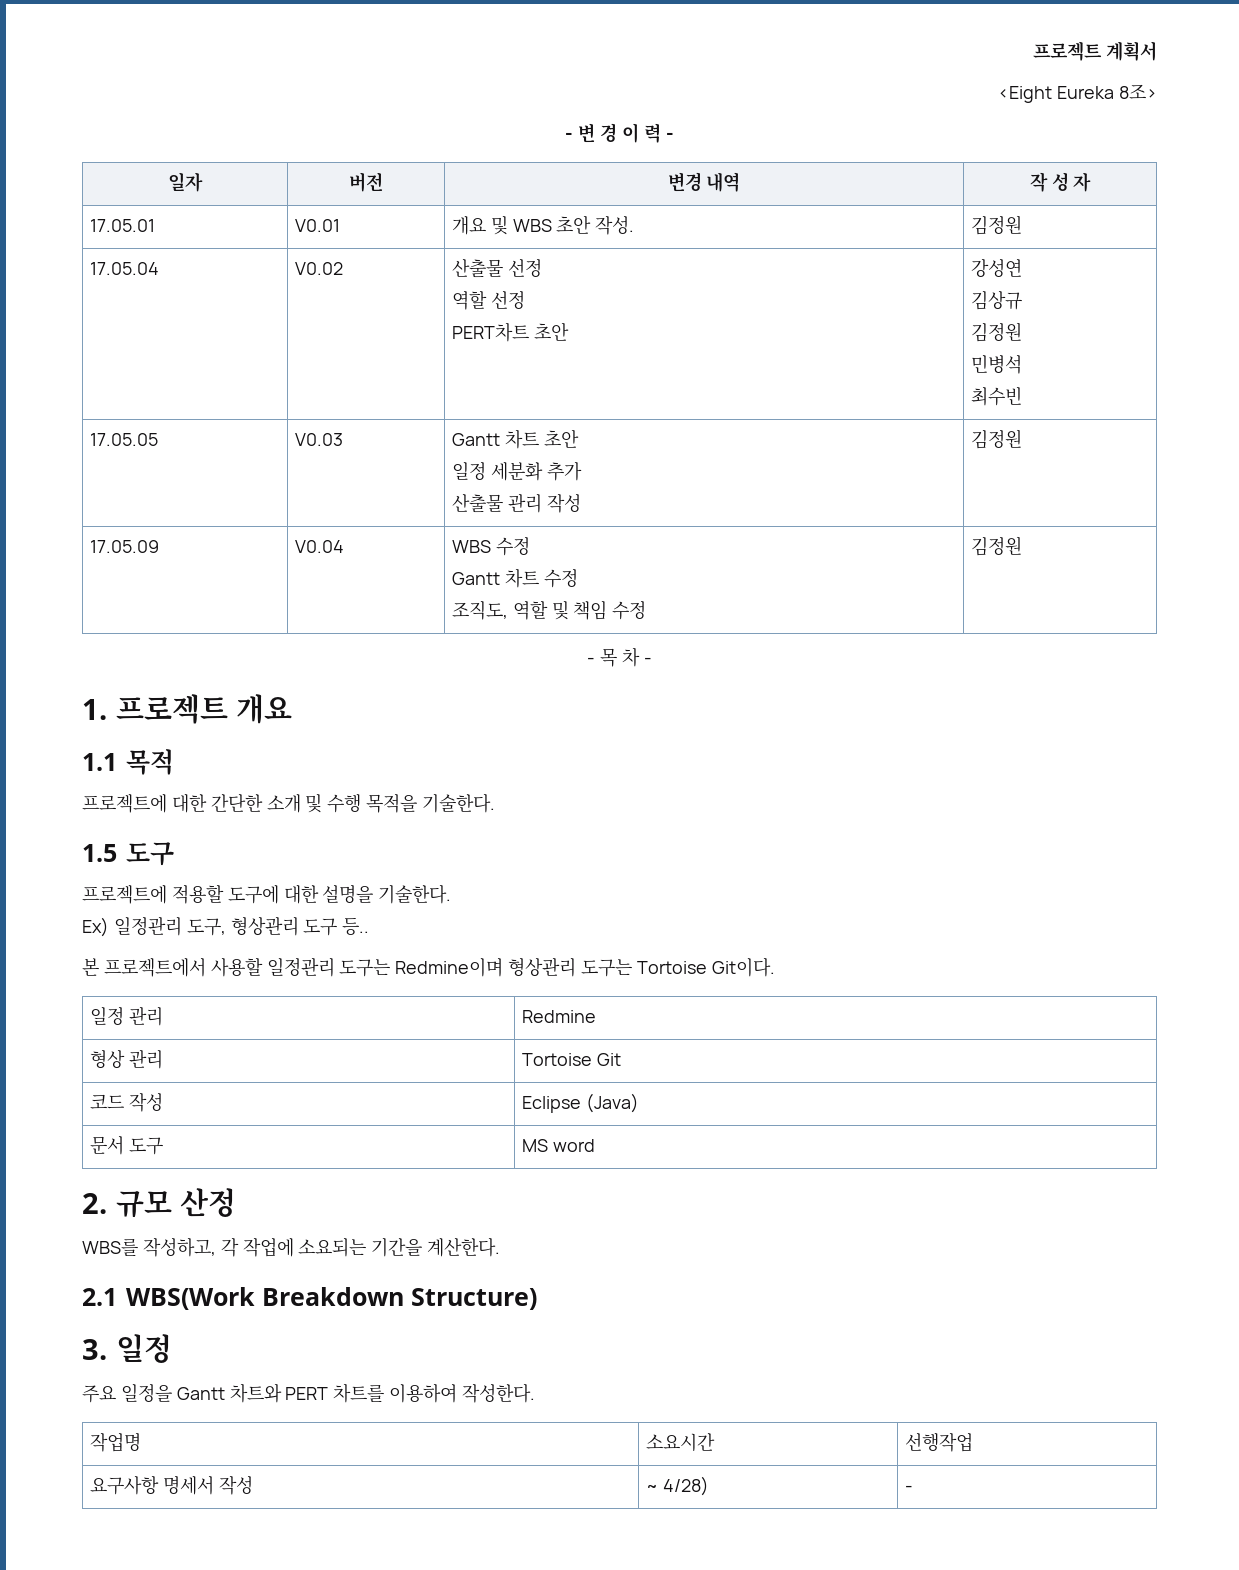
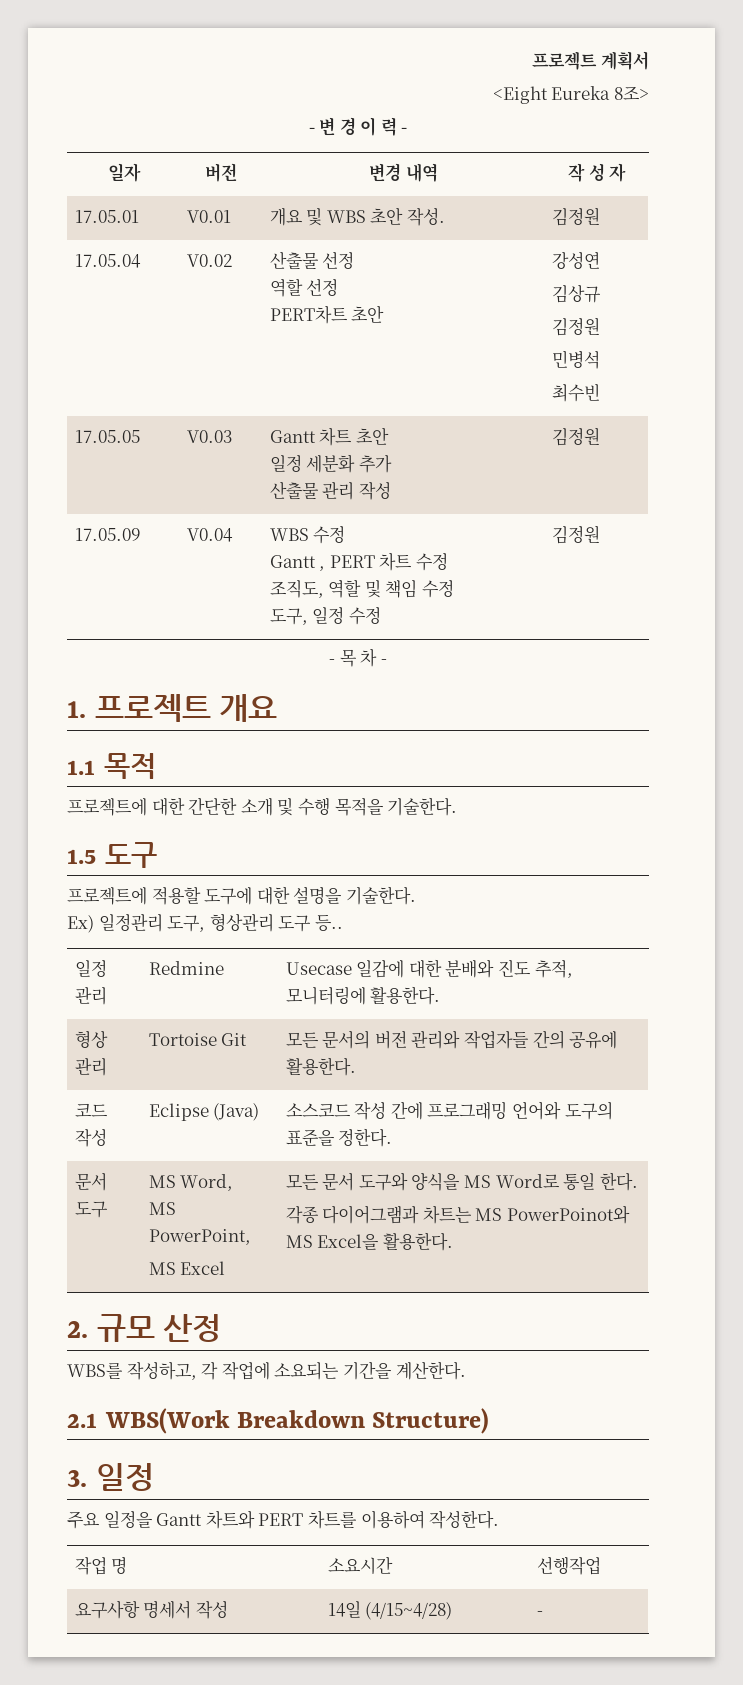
(500, 578) none -> [319,555,375,571] , PERT
(647, 610) none -> [269,607,381,625] // 도구, 일정 수정
[82,957,775,977] [89,1007,163,1026] [521,1010,596,1023] [89,1050,163,1069] [521,1053,621,1066] [89,1093,163,1112] [521,1093,639,1113] [89,1136,163,1155] [521,1139,595,1152] // 본 프로젝트에서 사용할 일정관리 도구는 Redmine이며 형상관리 도구는 Tortoise Git이다. // 일정 관리 | Redmine // 형상 관리 | Tortoise Git // 코드 작성 | Eclipse (Java) // 문서 도구 | MS word -> [74,960,107,977] [74,987,107,1005] [148,961,224,975] [285,959,573,978] [285,986,441,1005] [74,1030,108,1048] [74,1058,107,1076] [148,1033,248,1046] [285,1030,618,1049] [285,1057,356,1076] [74,1103,108,1117] [74,1129,107,1147] [148,1103,260,1121] [285,1101,613,1120] [285,1128,393,1147] [74,1172,107,1191] [74,1201,108,1218] [148,1174,234,1191] [148,1202,176,1215] [148,1229,251,1245] [148,1261,226,1275] [285,1172,638,1191] [285,1205,631,1224] [285,1232,453,1251] // 일정 관리 | Redmine | Usecase 일감에 대한 분배와 진도 추적, 모니터링에 활용한다. // 형상 관리 | Tortoise Git | 모든 문서의 버전 관리와 작업자들 간의 공유에 활용한다. // 코드 작성 | Eclipse (Java) | 소스코드 작성 간에 프로그래밍 언어와 도구의 표준을 정한다. // 문서 도구 | MS Word, // MS PowerPoint, // MS Excel | 모든 문서 도구와 양식을 MS Word로 통일 한다. // 각종 다이어그램과 차트는 MS PowerPoinot와 MS Excel을 활용한다.
[89,1432,141,1452] 작업명 -> [74,1556,128,1575] 작업 명
[645,1476,709,1496] ~ 4/28) -> [327,1601,453,1620] 14일 (4/15~4/28)

